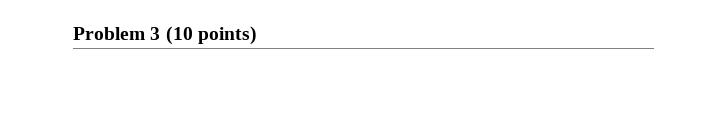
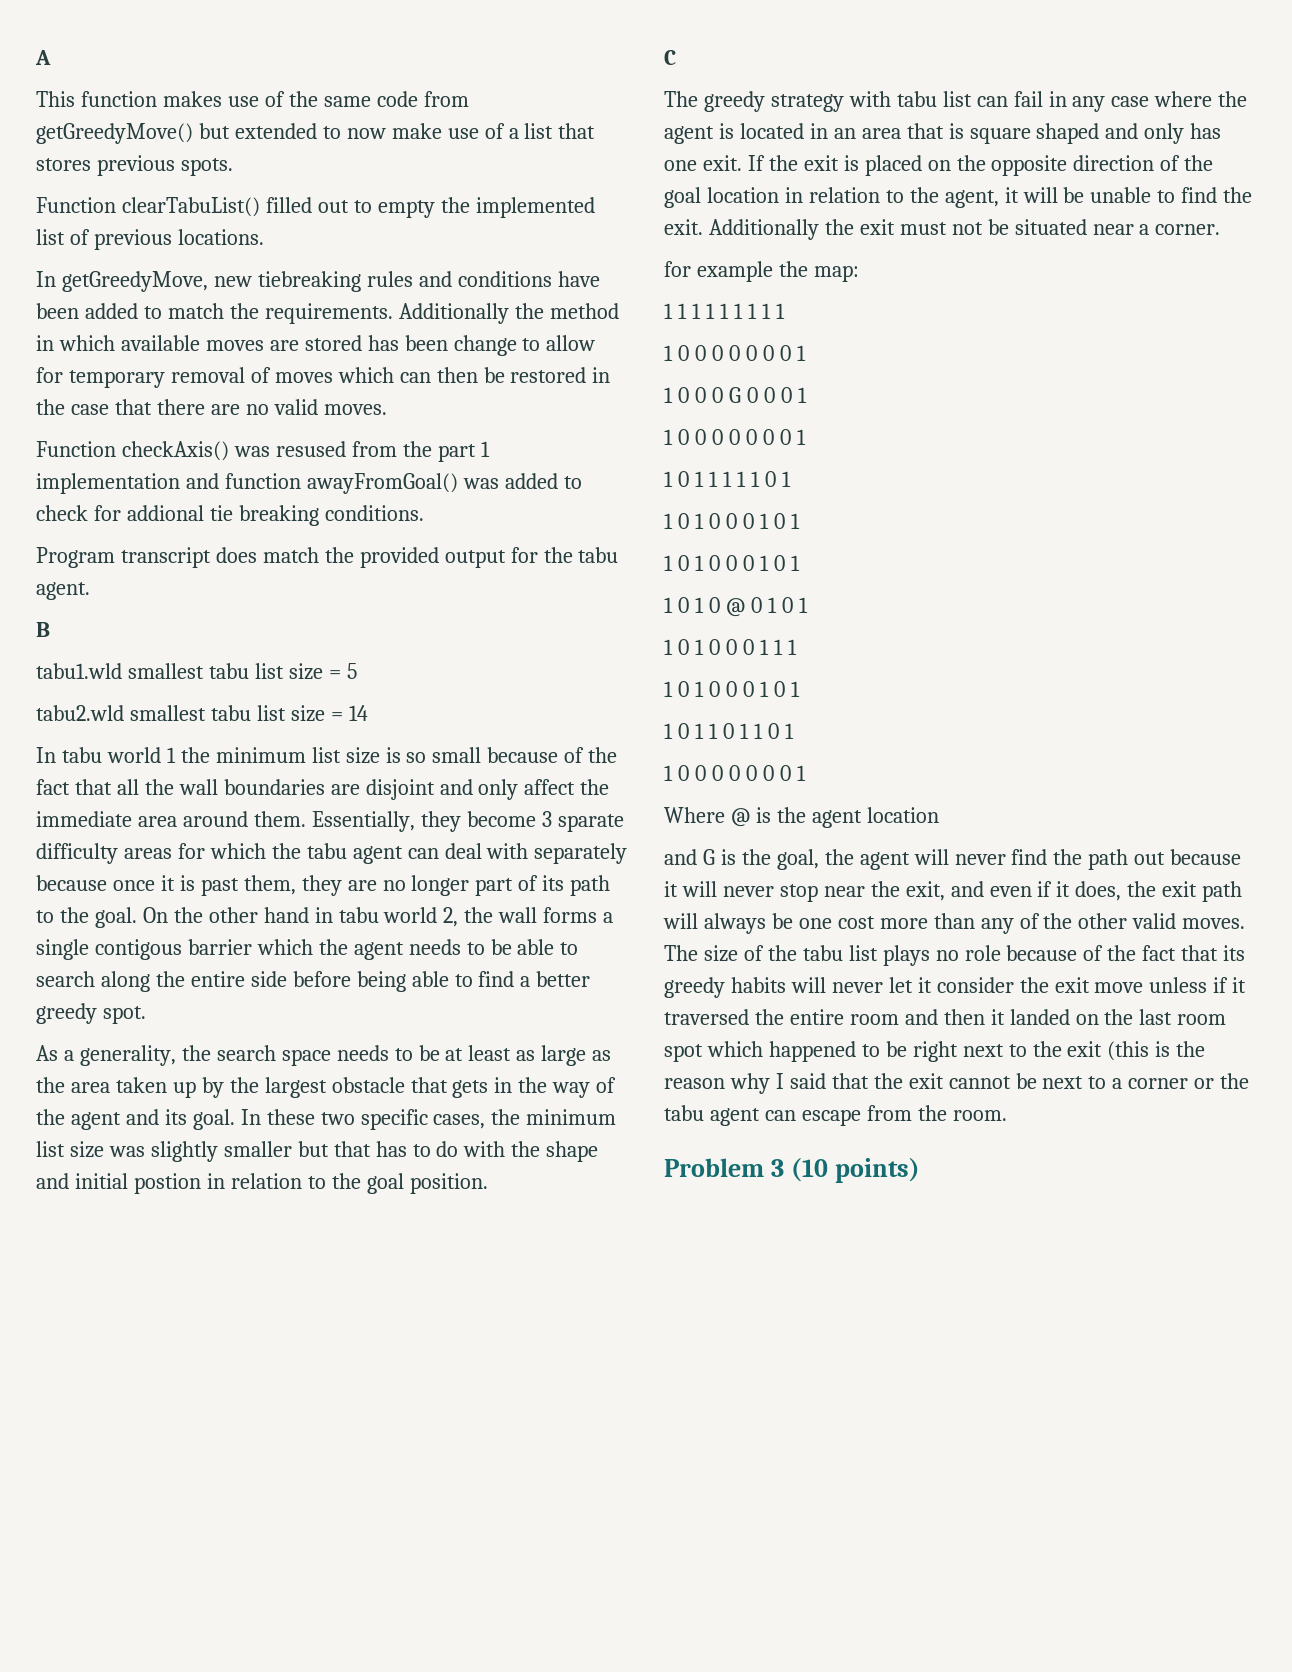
(73, 33) none -> [35,50,51,65] [36,91,469,107] [36,123,596,144] [36,155,233,176] [36,197,595,218] [36,229,264,250] [36,271,600,292] [36,303,619,324] [36,335,596,356] [36,367,611,388] [36,399,387,415] [36,441,490,462] [36,473,582,494] [36,505,424,526] [36,547,619,568] [36,582,90,600] [36,622,50,637] [36,663,357,680] [36,705,368,722] [36,747,618,764] [36,779,610,800] [36,811,624,832] [36,843,628,864] [36,875,611,896] [36,907,614,928] [36,939,579,960] [36,971,591,992] [36,1003,146,1024] [36,1045,612,1066] [36,1077,617,1098] [36,1109,617,1130] [36,1141,599,1162] [36,1173,488,1194] [664,50,676,65] [664,91,1248,112] [664,123,1222,144] [664,155,1214,176] [664,187,1253,208] [664,219,1221,240] [664,261,859,282] [664,303,785,319] [664,345,806,361] [664,387,807,403] [664,429,806,445] [664,471,791,487] [664,513,800,529] [664,555,800,571] [664,597,808,617] [664,639,797,655] [664,681,800,697] [664,723,794,739] [664,765,806,781] [664,807,939,828] [664,849,1242,870] [664,881,1243,902] [663,913,1246,934] [664,945,1246,966] [664,977,1247,998] [664,1009,1227,1025] [664,1041,1206,1062] [664,1073,1250,1094] [664,1105,1007,1126] A // This function makes use of the same code from getGreedyMove() but extended to now make use of a list that stores previous spots. // Function clearTabuList() filled out to empty the implemented list of previous locations. // In getGreedyMove, new tiebreaking rules and conditions have been added to match the requirements. Additionally the method in which available moves are stored has been change to allow for temporary removal of moves which can then be restored in the case that there are no valid moves. // Function checkAxis() was resused from the part 1 implementation and function awayFromGoal() was added to check for addional tie breaking conditions. // Program transcript does match the provided output for the tabu agent. // B // tabu1.wld smallest tabu list size = 5 // tabu2.wld smallest tabu list size = 14 // In tabu world 1 the minimum list size is so small because of the fact that all the wall boundaries are disjoint and only affect the immediate area around them. Essentially, they become 3 sparate difficulty areas for which the tabu agent can deal with separately because once it is past them, they are no longer part of its path to the goal. On the other hand in tabu world 2, the wall forms a single contigous barrier which the agent needs to be able to search along the entire side before being able to find a better greedy spot. // As a generality, the search space needs to be at least as large as the area taken up by the largest obstacle that gets in the way of the agent and its goal. In these two specific cases, the minimum list size was slightly smaller but that has to do with the shape and initial postion in relation to the goal position. // C // The greedy strategy with tabu list can fail in any case where the agent is located in an area that is square shaped and only has one exit. If the exit is placed on the opposite direction of the goal location in relation to the agent, it will be unable to find the exit. Additionally the exit must not be situated near a corner. // for example the map: // 1 1 1 1 1 1 1 1 1 // 1 0 0 0 0 0 0 0 1 // 1 0 0 0 G 0 0 0 1 // 1 0 0 0 0 0 0 0 1 // 1 0 1 1 1 1 1 0 1 // 1 0 1 0 0 0 1 0 1 // 1 0 1 0 0 0 1 0 1 // 1 0 1 0 @ 0 1 0 1 // 1 0 1 0 0 0 1 1 1 // 1 0 1 0 0 0 1 0 1 // 1 0 1 1 0 1 1 0 1 // 1 0 0 0 0 0 0 0 1 // Where @ is the agent location // and G is the goal, the agent will never find the path out because it will never stop near the exit, and even if it does, the exit path will always be one cost more than any of the other valid moves. The size of the tabu list plays no role because of the fact that its greedy habits will never let it consider the exit move unless if it traversed the entire room and then it landed on the last room spot which happened to be right next to the exit (this is the reason why I said that the exit cannot be next to a corner or the tabu agent can escape from the room. //

